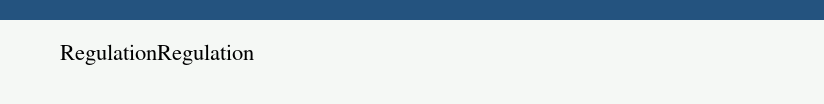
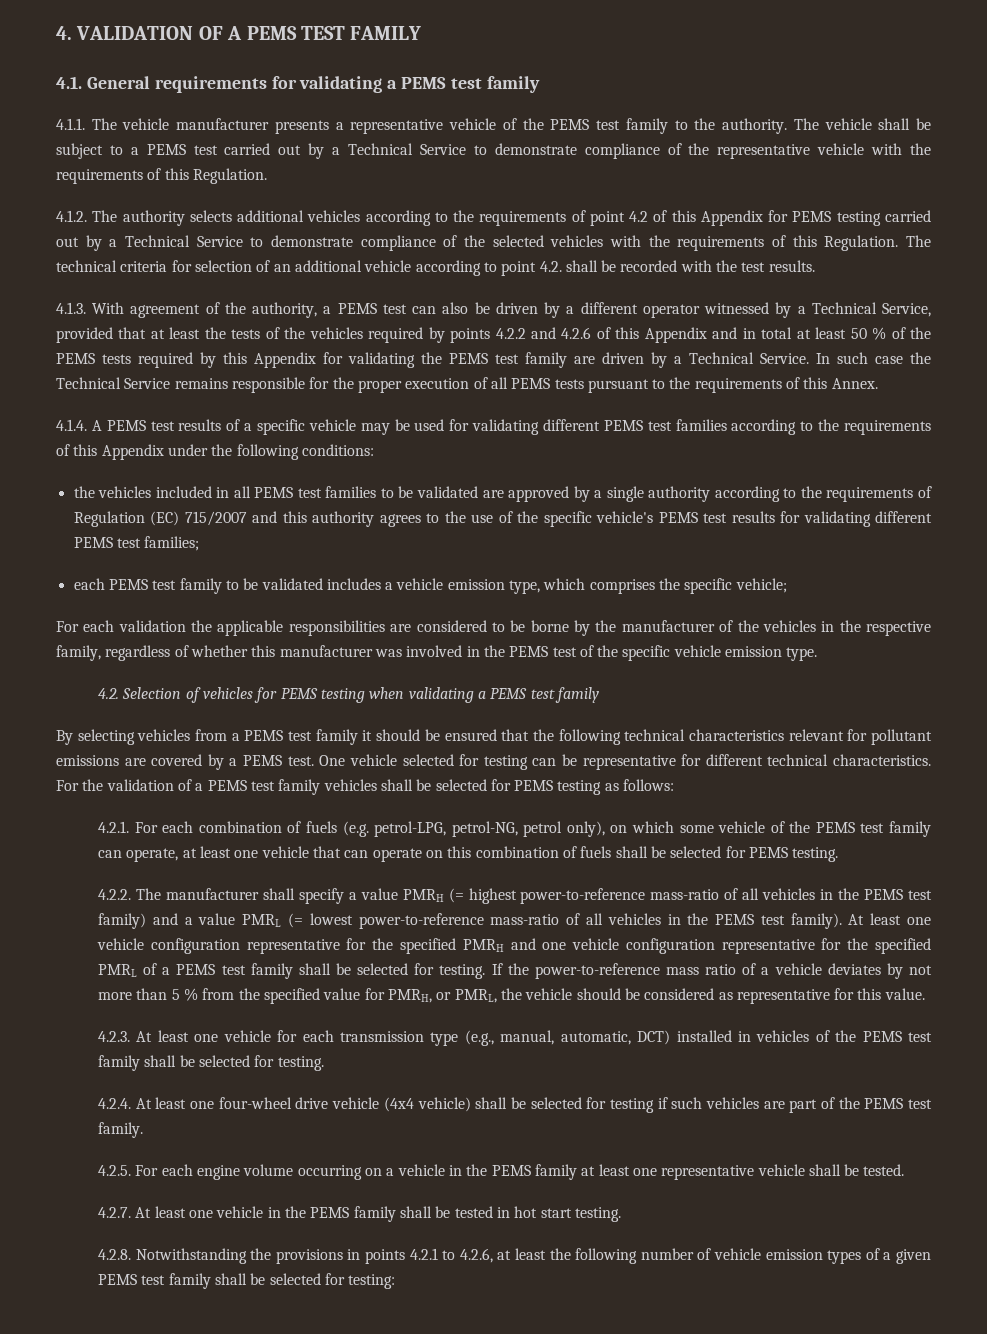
[60,44,254,65] RegulationRegulation -> [56,26,422,40] [56,76,540,93] [56,118,931,134] [56,143,932,159] [56,168,267,184] [56,210,932,226] [56,235,931,251] [56,260,815,276] [56,302,931,318] [56,327,931,343] [56,352,931,368] [56,377,878,393] [56,419,932,435] [56,444,374,460] [73,486,932,502] [73,511,932,527] [73,536,200,551] [73,578,787,594] [56,620,931,636] [56,645,818,661] [98,687,599,703] [56,729,933,745] [56,754,931,770] [56,779,675,795] [98,821,931,837] [98,846,839,862] [98,888,933,904] [98,913,931,929] [97,938,931,954] [98,963,933,979] [98,988,925,1004] [98,1030,932,1046] [98,1055,324,1071] [98,1097,932,1113] [98,1122,144,1138] [98,1164,905,1180] [98,1206,621,1222] [98,1248,932,1264] [98,1273,396,1289] 4. VALIDATION OF A PEMS TEST FAMILY // 4.1. General requirements for validating a PEMS test family // 4.1.1. The vehicle manufacturer presents a representative vehicle of the PEMS test family to the authority. The vehicle shall be subject to a PEMS test carried out by a Technical Service to demonstrate compliance of the representative vehicle with the requirements of this Regulation. // 4.1.2. The authority selects additional vehicles according to the requirements of point 4.2 of this Appendix for PEMS testing carried out by a Technical Service to demonstrate compliance of the selected vehicles with the requirements of this Regulation. The technical criteria for selection of an additional vehicle according to point 4.2. shall be recorded with the test results. // 4.1.3. With agreement of the authority, a PEMS test can also be driven by a different operator witnessed by a Technical Service, provided that at least the tests of the vehicles required by points 4.2.2 and 4.2.6 of this Appendix and in total at least 50 % of the PEMS tests required by this Appendix for validating the PEMS test family are driven by a Technical Service. In such case the Technical Service remains responsible for the proper execution of all PEMS tests pursuant to the requirements of this Annex. // 4.1.4. A PEMS test results of a specific vehicle may be used for validating different PEMS test families according to the requirements of this Appendix under the following conditions: // the vehicles included in all PEMS test families to be validated are approved by a single authority according to the requirements of Regulation (EC) 715/2007 and this authority agrees to the use of the specific vehicle's PEMS test results for validating different PEMS test families; // each PEMS test family to be validated includes a vehicle emission type, which comprises the specific vehicle; // For each validation the applicable responsibilities are considered to be borne by the manufacturer of the vehicles in the respective family, regardless of whether this manufacturer was involved in the PEMS test of the specific vehicle emission type. // 4.2. Selection of vehicles for PEMS testing when validating a PEMS test family // By selecting vehicles from a PEMS test family it should be ensured that the following technical characteristics relevant for pollutant emissions are covered by a PEMS test. One vehicle selected for testing can be representative for different technical characteristics. For the validation of a PEMS test family vehicles shall be selected for PEMS testing as follows: // 4.2.1. For each combination of fuels (e.g. petrol-LPG, petrol-NG, petrol only), on which some vehicle of the PEMS test family can operate, at least one vehicle that can operate on this combination of fuels shall be selected for PEMS testing. // 4.2.2. The manufacturer shall specify a value PMRH (= highest power-to-reference mass-ratio of all vehicles in the PEMS test family) and a value PMRL (= lowest power-to-reference mass-ratio of all vehicles in the PEMS test family). At least one vehicle configuration representative for the specified PMRH and one vehicle configuration representative for the specified PMRL of a PEMS test family shall be selected for testing. If the power-to-reference mass ratio of a vehicle deviates by not more than 5 % from the specified value for PMRH, or PMRL, the vehicle should be considered as representative for this value. // 4.2.3. At least one vehicle for each transmission type (e.g., manual, automatic, DCT) installed in vehicles of the PEMS test family shall be selected for testing. // 4.2.4. At least one four-wheel drive vehicle (4x4 vehicle) shall be selected for testing if such vehicles are part of the PEMS test family. // 4.2.5. For each engine volume occurring on a vehicle in the PEMS family at least one representative vehicle shall be tested. // 4.2.7. At least one vehicle in the PEMS family shall be tested in hot start testing. // 4.2.8. Notwithstanding the provisions in points 4.2.1 to 4.2.6, at least the following number of vehicle emission types of a given PEMS test family shall be selected for testing:

